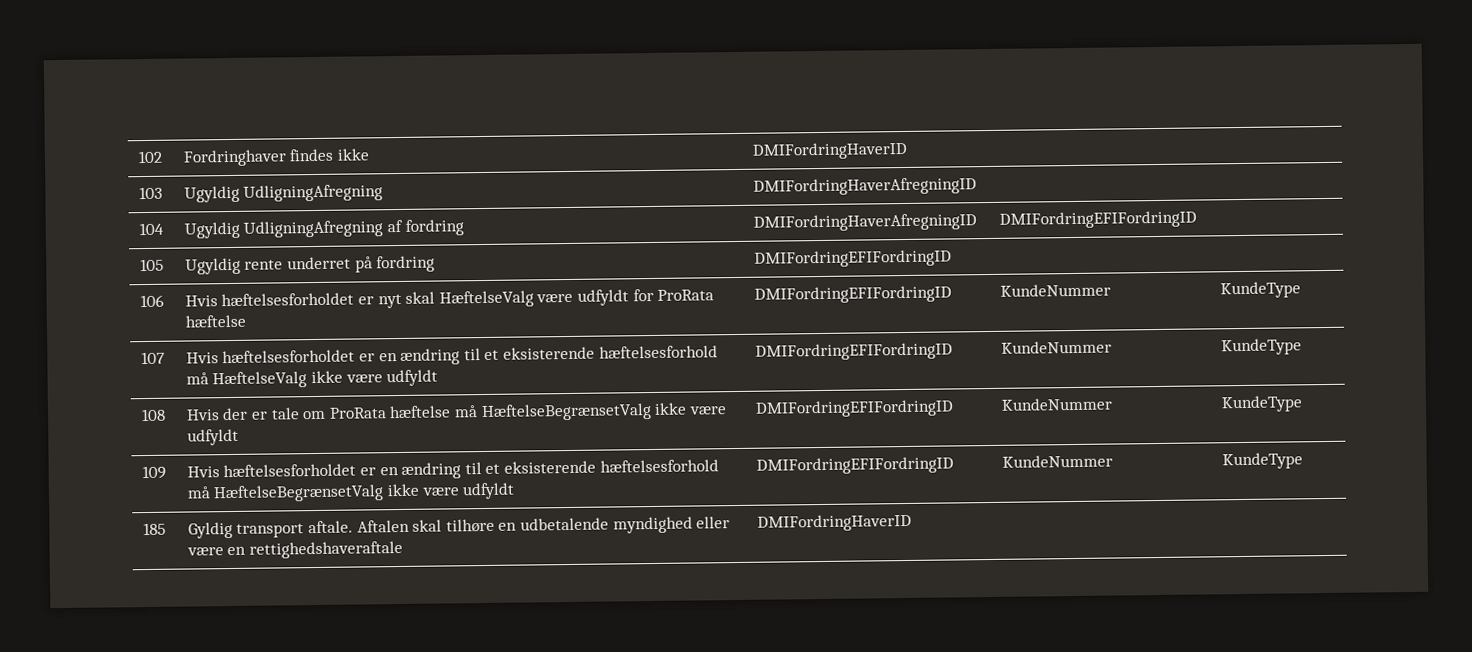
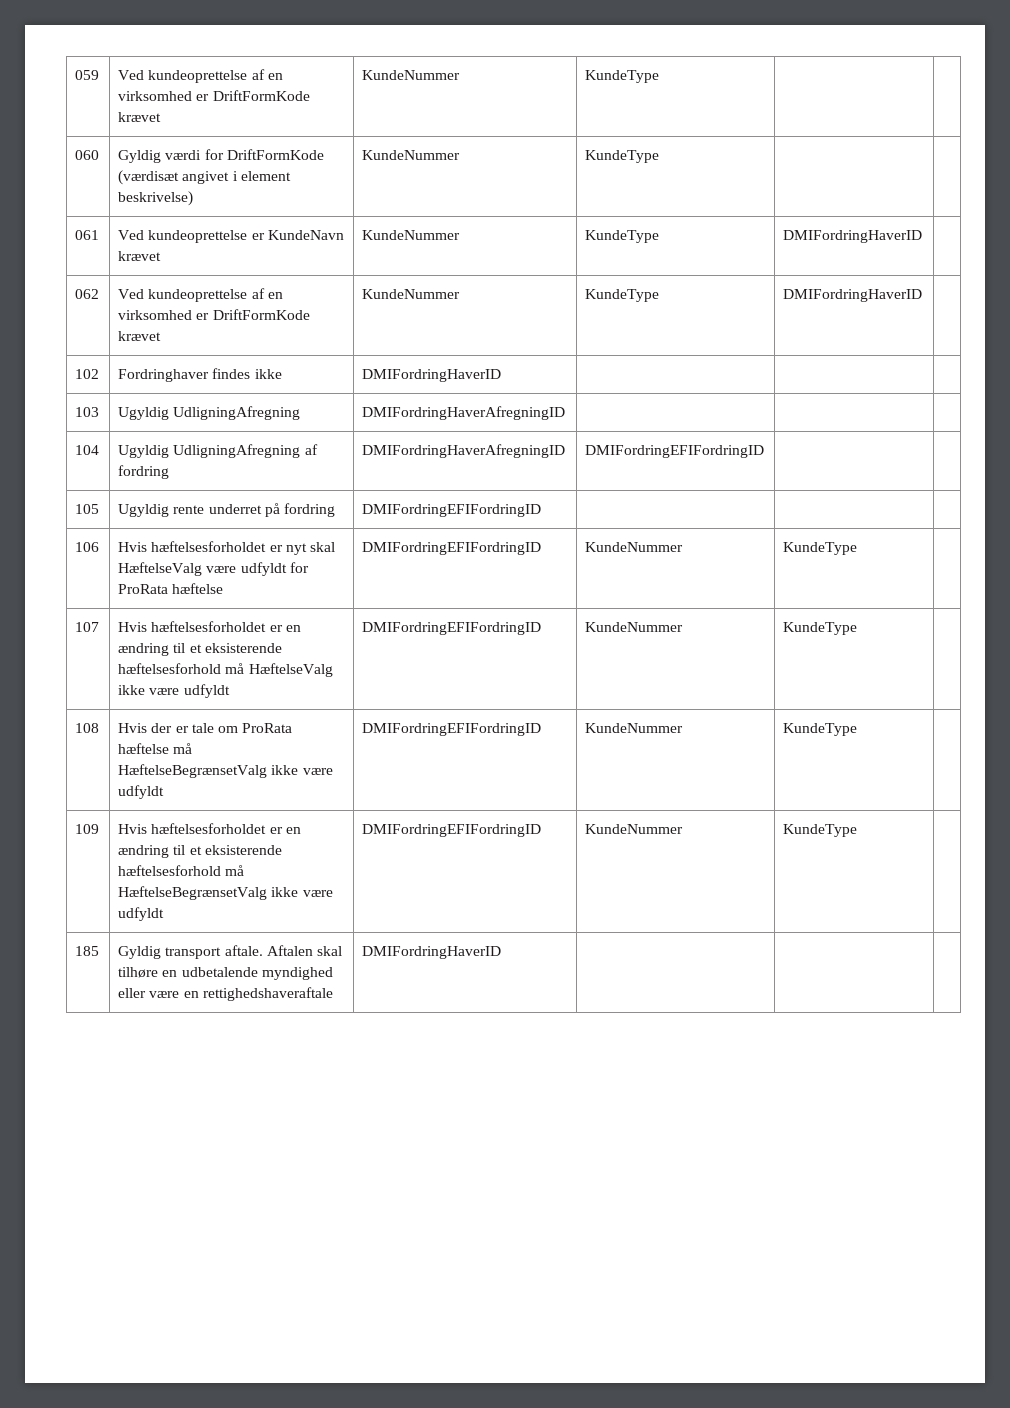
(137, 157) none -> [75,70,100,80] [118,69,283,83] [118,90,310,101] [118,112,162,122] [362,70,461,80] [585,70,660,83] [75,150,100,160] [118,149,324,163] [118,170,291,185] [118,191,194,206] [362,150,461,160] [585,150,660,163] [75,230,100,240] [118,230,344,243] [118,251,162,261] [362,230,461,240] [585,230,660,243] [783,230,923,243] [75,289,100,299] [118,288,283,302] [118,309,310,320] [118,331,162,341] [362,289,461,299] [585,289,660,302] [783,289,923,302] 059 | Ved kundeoprettelse af en virksomhed er DriftFormKode krævet | KundeNummer | KundeType | | // 060 | Gyldig værdi for DriftFormKode (værdisæt angivet i element beskrivelse) | KundeNummer | KundeType | | // 061 | Ved kundeoprettelse er KundeNavn krævet | KundeNummer | KundeType | DMIFordringHaverID | // 062 | Ved kundeoprettelse af en virksomhed er DriftFormKode krævet | KundeNummer | KundeType | DMIFordringHaverID | //

